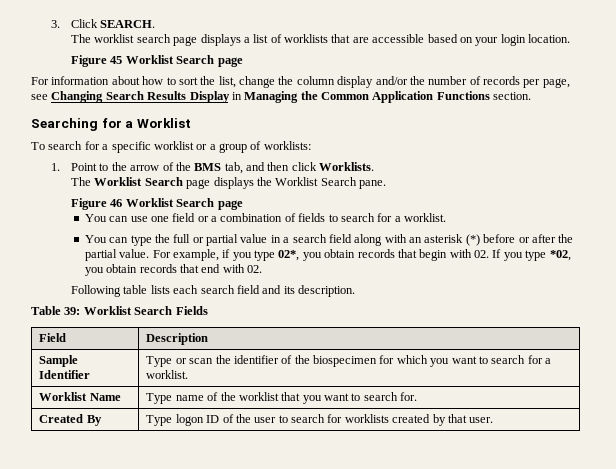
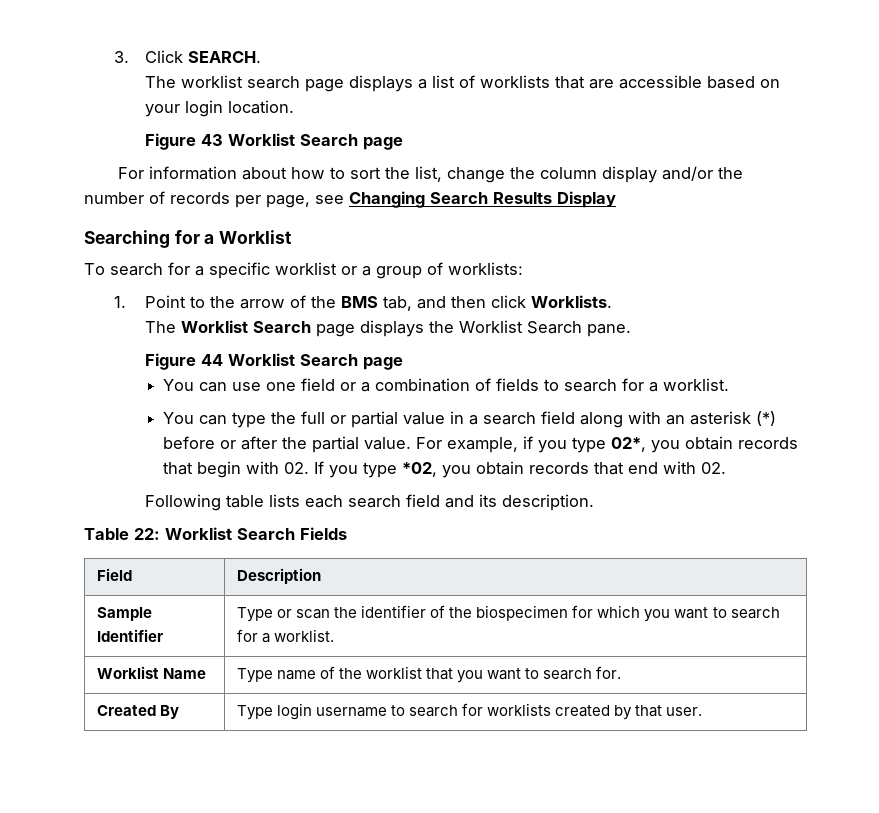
[110,56,123,64] 45 -> [200,134,223,146] 43
[231,91,532,103] in Managing the Common Application Functions section. -> (616, 199) none
[110,199,123,207] 46 -> [200,354,223,366] 44
[64,307,81,315] 39: -> [134,528,160,540] 22:
[175,414,277,426] logon ID of the user -> [276,703,388,720] login username

